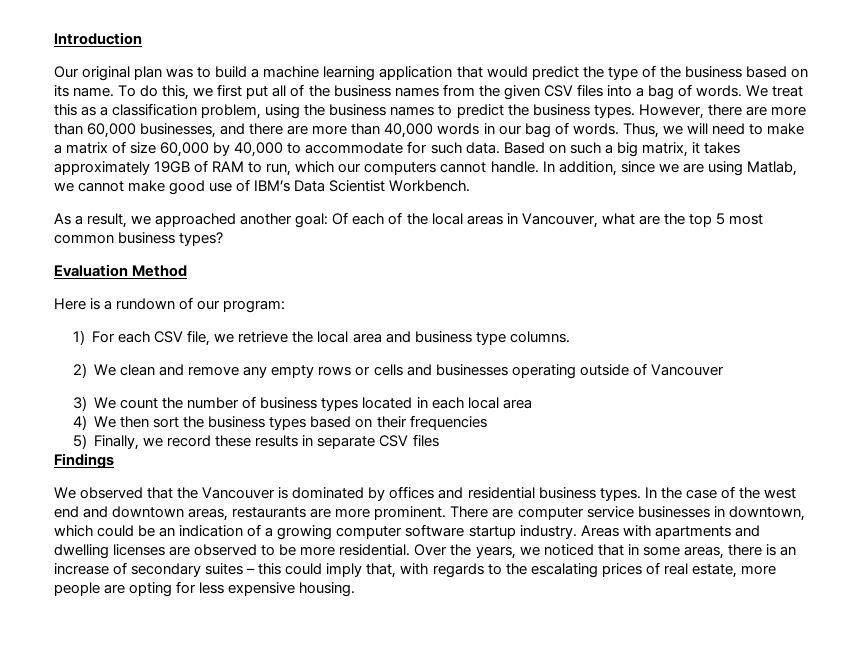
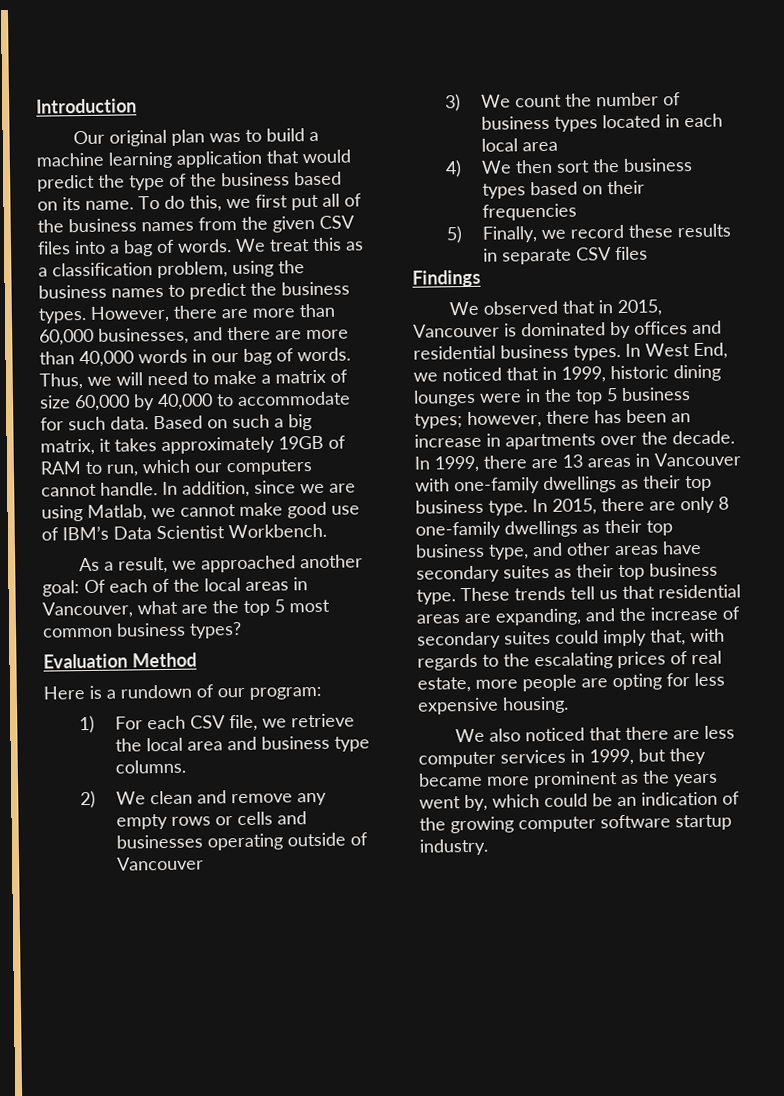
[177,487,199,499] the -> [598,299,663,317] in 2015,
[660,486,796,499] [54,506,805,521] [54,524,760,540] [54,544,796,559] the case of the west end and downtown areas, restaurants are more prominent. There are computer service businesses in downtown, which could be an indication of a growing computer software startup industry. Areas with apartments and dwelling licenses are observed to be more residential. Over the years, we noticed that in some areas, there is an -> [645,342,728,360] [413,364,721,383] [413,387,691,407] [414,409,691,429] [414,430,735,450] [414,452,741,473] [415,475,712,495] [415,496,729,516] [415,519,673,539] [415,540,702,560] [416,562,718,583] [416,584,741,605] [416,607,646,626] West End, we noticed that in 1999, historic dining lounges were in the top 5 business types; however, there has been an increase in apartments over the decade. In 1999, there are 13 areas in Vancouver with one-family dwellings as their top business type. In 2015, there are only 8 one-family dwellings as their top business type, and other areas have secondary suites as their top business type. These trends tell us that residential areas are expanding, and the
[246,563,282,575] – this -> (551, 637) none
(356, 589) none -> [455,725,736,743] [418,747,706,768] [418,770,718,789] [419,791,740,812] [419,814,732,834] [419,838,489,856] // We also noticed that there are less computer services in 1999, but they became more prominent as the years went by, which could be an indication of the growing computer software startup industry.

